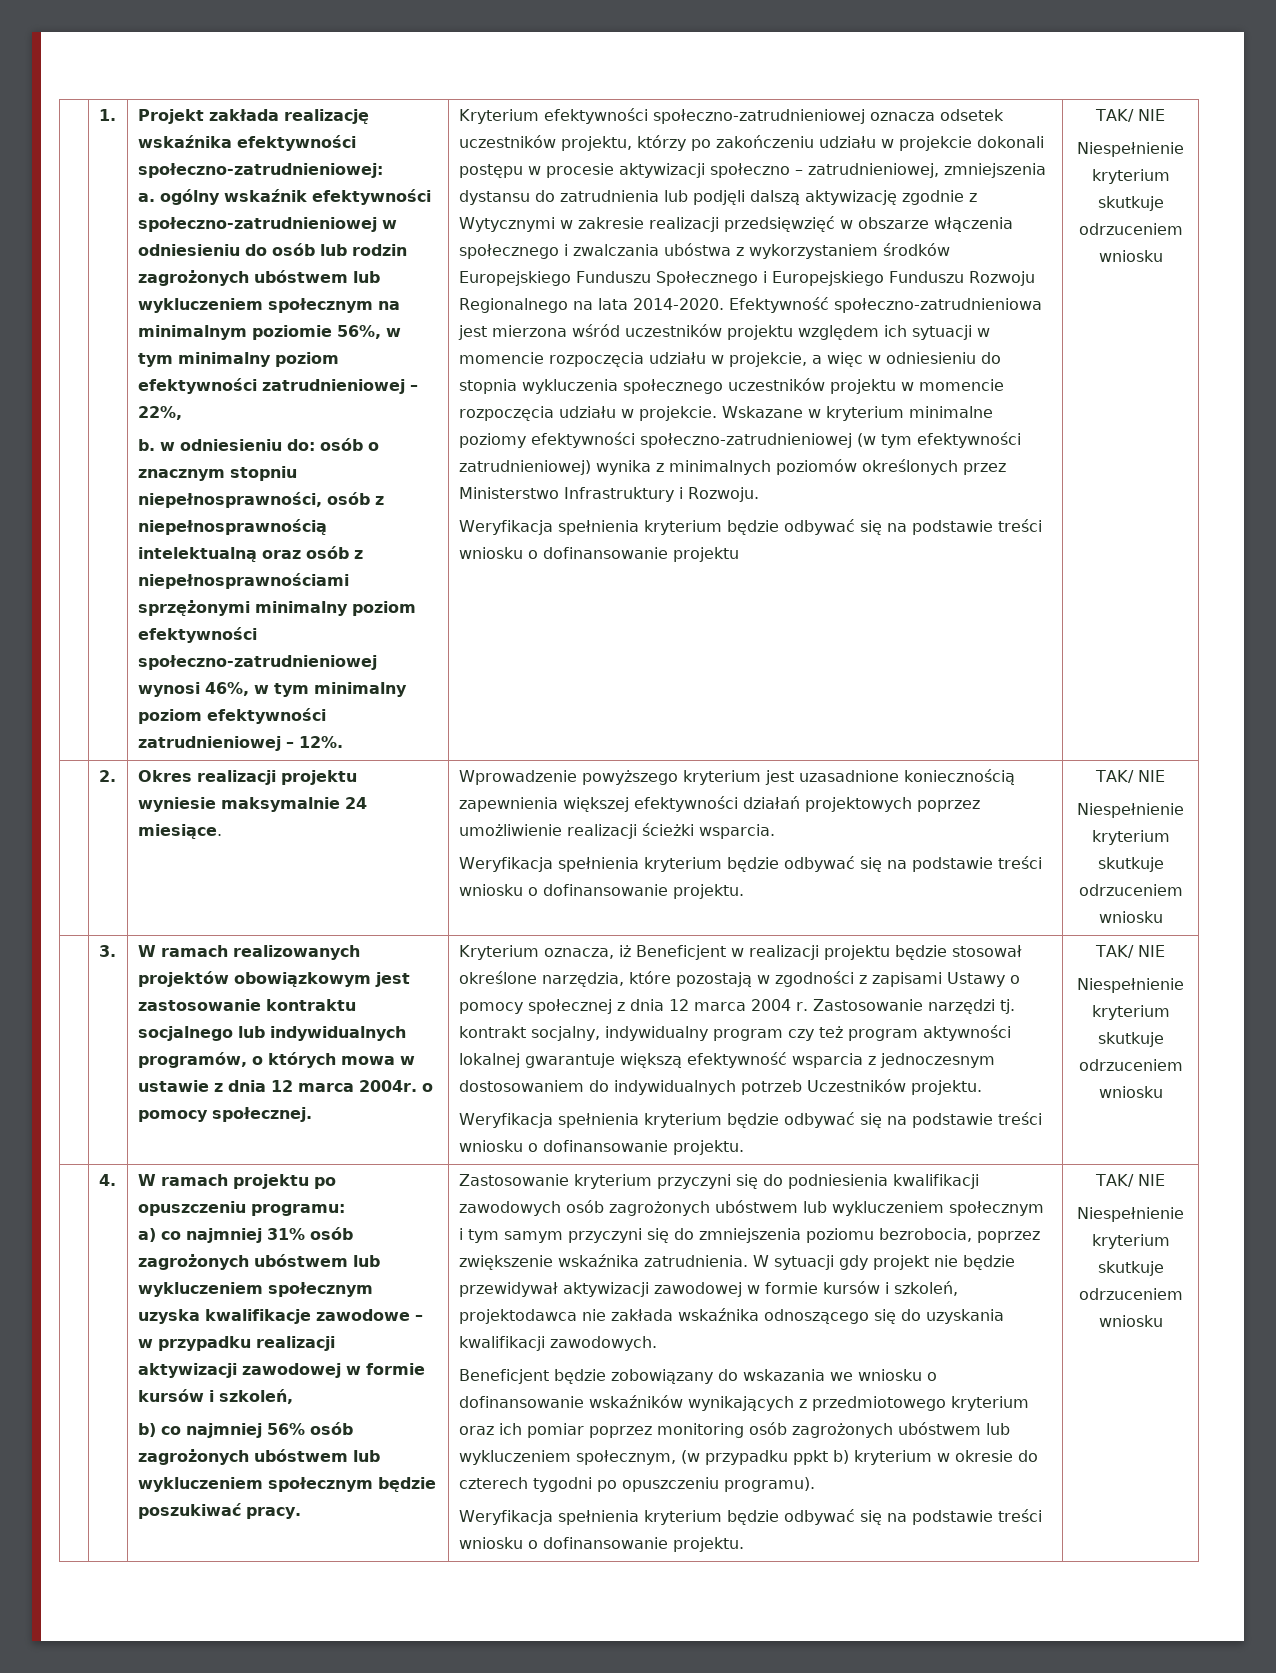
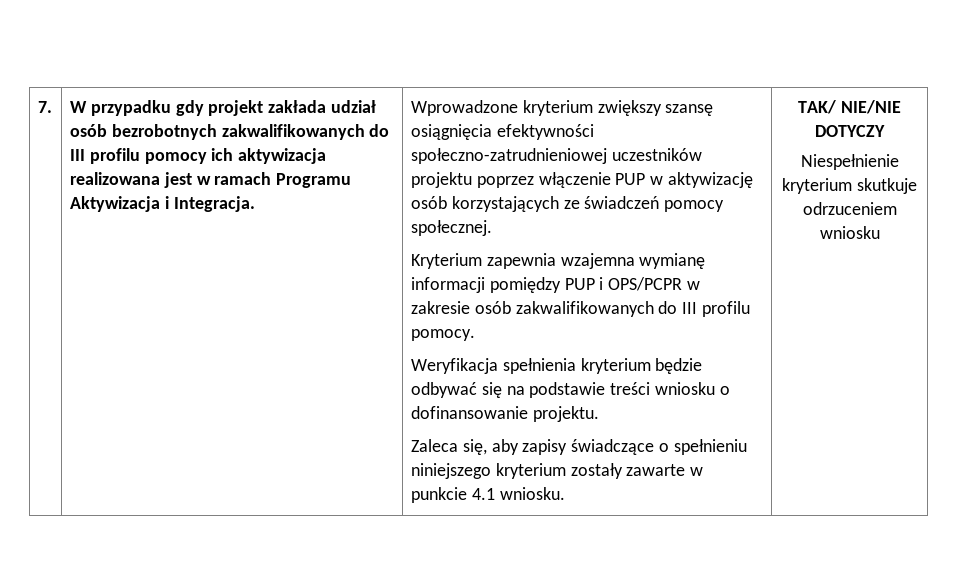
[98,109,116,121] [137,109,369,124] [137,135,356,151] [137,163,383,178] [137,189,431,205] [137,217,397,232] [137,243,407,256] [137,270,380,286] [137,298,400,313] [137,325,401,340] [137,352,339,367] [137,378,418,394] [137,406,182,420] [137,438,379,451] [137,466,297,481] [137,492,384,508] [137,519,327,535] [137,546,363,562] [137,573,349,589] [137,600,416,616] [137,627,257,643] [137,655,377,670] [137,682,407,697] [137,708,326,724] [137,736,343,751] [458,108,1004,124] [458,135,1044,151] [458,163,1046,178] [458,190,977,205] [458,216,1013,232] [458,243,950,259] [458,271,1035,286] [458,297,1042,313] [457,324,990,340] [458,352,1001,367] [458,378,1004,394] [458,406,993,421] [458,432,1021,448] [458,459,1006,475] [458,487,759,502] [458,519,1042,535] [458,547,739,562] [1095,109,1165,122] [1077,142,1184,157] [1091,169,1170,184] [1097,196,1164,211] [1078,223,1183,235] [1098,250,1163,262] [98,770,116,782] [137,770,357,785] [137,797,367,812] [137,824,222,839] [458,769,1015,785] [458,796,980,812] [458,823,775,839] | 1. | Projekt zakłada realizację wskaźnika efektywności społeczno-zatrudnieniowej: // a. ogólny wskaźnik efektywności społeczno-zatrudnieniowej w odniesieniu do osób lub rodzin zagrożonych ubóstwem lub wykluczeniem społecznym na minimalnym poziomie 56%, w tym minimalny poziom efektywności zatrudnieniowej – 22%, // b. w odniesieniu do: osób o znacznym stopniu niepełnosprawności, osób z niepełnosprawnością intelektualną oraz osób z niepełnosprawnościami sprzężonymi minimalny poziom efektywności społeczno-zatrudnieniowej wynosi 46%, w tym minimalny poziom efektywności zatrudnieniowej – 12%. | Kryterium efektywności społeczno-zatrudnieniowej oznacza odsetek uczestników projektu, którzy po zakończeniu udziału w projekcie dokonali postępu w procesie aktywizacji społeczno – zatrudnieniowej, zmniejszenia dystansu do zatrudnienia lub podjęli dalszą aktywizację zgodnie z Wytycznymi w zakresie realizacji przedsięwzięć w obszarze włączenia społecznego i zwalczania ubóstwa z wykorzystaniem środków Europejskiego Funduszu Społecznego i Europejskiego Funduszu Rozwoju Regionalnego na lata 2014-2020. Efektywność społeczno-zatrudnieniowa jest mierzona wśród uczestników projektu względem ich sytuacji w momencie rozpoczęcia udziału w projekcie, a więc w odniesieniu do stopnia wykluczenia społecznego uczestników projektu w momencie rozpoczęcia udziału w projekcie. Wskazane w kryterium minimalne poziomy efektywności społeczno-zatrudnieniowej (w tym efektywności zatrudnieniowej) wynika z minimalnych poziomów określonych przez Ministerstwo Infrastruktury i Rozwoju. // Weryfikacja spełnienia kryterium będzie odbywać się na podstawie treści wniosku o dofinansowanie projektu | TAK/ NIE // Niespełnienie kryterium skutkuje odrzuceniem wniosku // | 2. | Okres realizacji projektu wyniesie maksymalnie 24 miesiące. | Wprowadzenie powyższego kryterium jest uzasadnione koniecznością zapewnienia większej efektywności działań projektowych poprzez umożliwienie realizacji ścieżki wsparcia. -> [37,101,52,113] [69,100,377,116] [69,124,390,140] [69,148,327,164] [69,172,352,188] [69,196,255,212] [410,100,714,116] [410,124,594,140] [410,148,702,164] [410,172,754,188] [410,196,725,212] [410,220,492,236] [410,253,706,269] [410,277,701,293] [410,301,751,317] [410,329,475,341] 7. | W przypadku gdy projekt zakłada udział osób bezrobotnych zakwalifikowanych do III profilu pomocy ich aktywizacja realizowana jest w ramach Programu Aktywizacja i Integracja. | Wprowadzone kryterium zwiększy szansę osiągnięcia efektywności społeczno-zatrudnieniowej uczestników projektu poprzez włączenie PUP w aktywizację osób korzystających ze świadczeń pomocy społecznej. // Kryterium zapewnia wzajemna wymianę informacji pomiędzy PUP i OPS/PCPR w zakresie osób zakwalifikowanych do III profilu pomocy.
[1095,770,1165,783] [1077,803,1184,818] [1091,830,1170,845] [1097,857,1164,872] [1078,884,1183,896] [1098,911,1163,923] [98,945,116,957] [137,945,360,960] [137,971,410,987] [137,999,356,1011] [137,1026,406,1041] [137,1052,415,1068] [137,1080,433,1092] [137,1107,312,1122] [458,945,1022,960] [458,971,1020,987] [458,999,1015,1014] [458,1025,1011,1041] [458,1052,995,1068] [458,1079,982,1095] [458,1112,1042,1128] [458,1140,744,1155] [1095,945,1165,958] [1077,978,1184,993] [1091,1005,1170,1020] [1097,1032,1164,1047] [1078,1059,1183,1071] [1098,1086,1163,1098] [98,1174,116,1186] [137,1174,336,1189] [137,1201,345,1216] [137,1227,353,1243] [137,1254,380,1270] [137,1282,373,1297] [137,1309,423,1324] [137,1336,335,1351] [137,1363,425,1378] [137,1389,293,1404] [137,1422,353,1438] [137,1449,380,1465] [137,1477,436,1492] [137,1503,301,1519] [458,1174,979,1189] [458,1200,1044,1216] [458,1228,1040,1243] [458,1254,1015,1270] [458,1281,958,1297] [458,1308,1004,1324] [458,1336,657,1351] [458,1369,937,1384] [458,1395,1029,1411] [458,1422,1010,1438] [458,1450,1038,1465] [458,1477,815,1492] [458,1509,1042,1525] [458,1537,744,1552] [1095,1174,1165,1187] [1077,1207,1184,1222] [1091,1234,1170,1249] [1097,1261,1164,1276] [1078,1288,1183,1300] [1098,1315,1163,1327] | TAK/ NIE // Niespełnienie kryterium skutkuje odrzuceniem wniosku // | 3. | W ramach realizowanych projektów obowiązkowym jest zastosowanie kontraktu socjalnego lub indywidualnych programów, o których mowa w ustawie z dnia 12 marca 2004r. o pomocy społecznej. | Kryterium oznacza, iż Beneficjent w realizacji projektu będzie stosował określone narzędzia, które pozostają w zgodności z zapisami Ustawy o pomocy społecznej z dnia 12 marca 2004 r. Zastosowanie narzędzi tj. kontrakt socjalny, indywidualny program czy też program aktywności lokalnej gwarantuje większą efektywność wsparcia z jednoczesnym dostosowaniem do indywidualnych potrzeb Uczestników projektu. // Weryfikacja spełnienia kryterium będzie odbywać się na podstawie treści wniosku o dofinansowanie projektu. | TAK/ NIE // Niespełnienie kryterium skutkuje odrzuceniem wniosku // | 4. | W ramach projektu po opuszczeniu programu: // a) co najmniej 31% osób zagrożonych ubóstwem lub wykluczeniem społecznym uzyska kwalifikacje zawodowe – w przypadku realizacji aktywizacji zawodowej w formie kursów i szkoleń, // b) co najmniej 56% osób zagrożonych ubóstwem lub wykluczeniem społecznym będzie poszukiwać pracy. | Zastosowanie kryterium przyczyni się do podniesienia kwalifikacji zawodowych osób zagrożonych ubóstwem lub wykluczeniem społecznym i tym samym przyczyni się do zmniejszenia poziomu bezrobocia, poprzez zwiększenie wskaźnika zatrudnienia. W sytuacji gdy projekt nie będzie przewidywał aktywizacji zawodowej w formie kursów i szkoleń, projektodawca nie zakłada wskaźnika odnoszącego się do uzyskania kwalifikacji zawodowych. // Beneficjent będzie zobowiązany do wskazania we wniosku o dofinansowanie wskaźników wynikających z przedmiotowego kryterium oraz ich pomiar poprzez monitoring osób zagrożonych ubóstwem lub wykluczeniem społecznym, (w przypadku ppkt b) kryterium w okresie do czterech tygodni po opuszczeniu programu). // Weryfikacja spełnienia kryterium będzie odbywać się na podstawie treści wniosku o dofinansowanie projektu. | TAK/ NIE // Niespełnienie kryterium skutkuje odrzuceniem wniosku -> [410,439,747,455] [410,463,704,479] [410,487,565,503] [798,100,901,114] [815,125,885,137] [800,154,899,170] [782,178,917,194] [802,202,897,215] [819,226,880,239] // Zaleca się, aby zapisy świadczące o spełnieniu niniejszego kryterium zostały zawarte w punkcie 4.1 wniosku. | TAK/ NIE/NIE DOTYCZY // Niespełnienie kryterium skutkuje odrzuceniem wniosku

